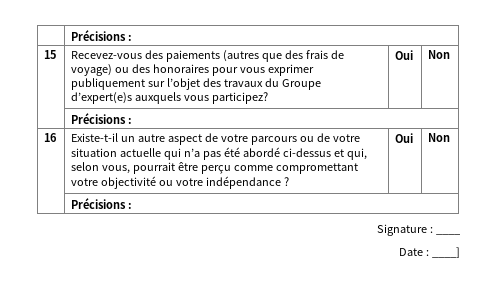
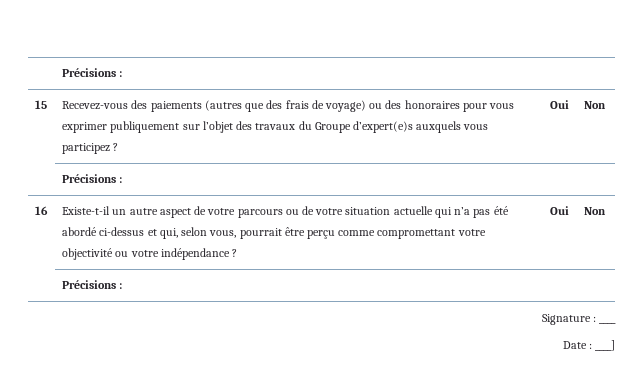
[212,92,269,104] participez? -> [62,143,119,154] participez ?

